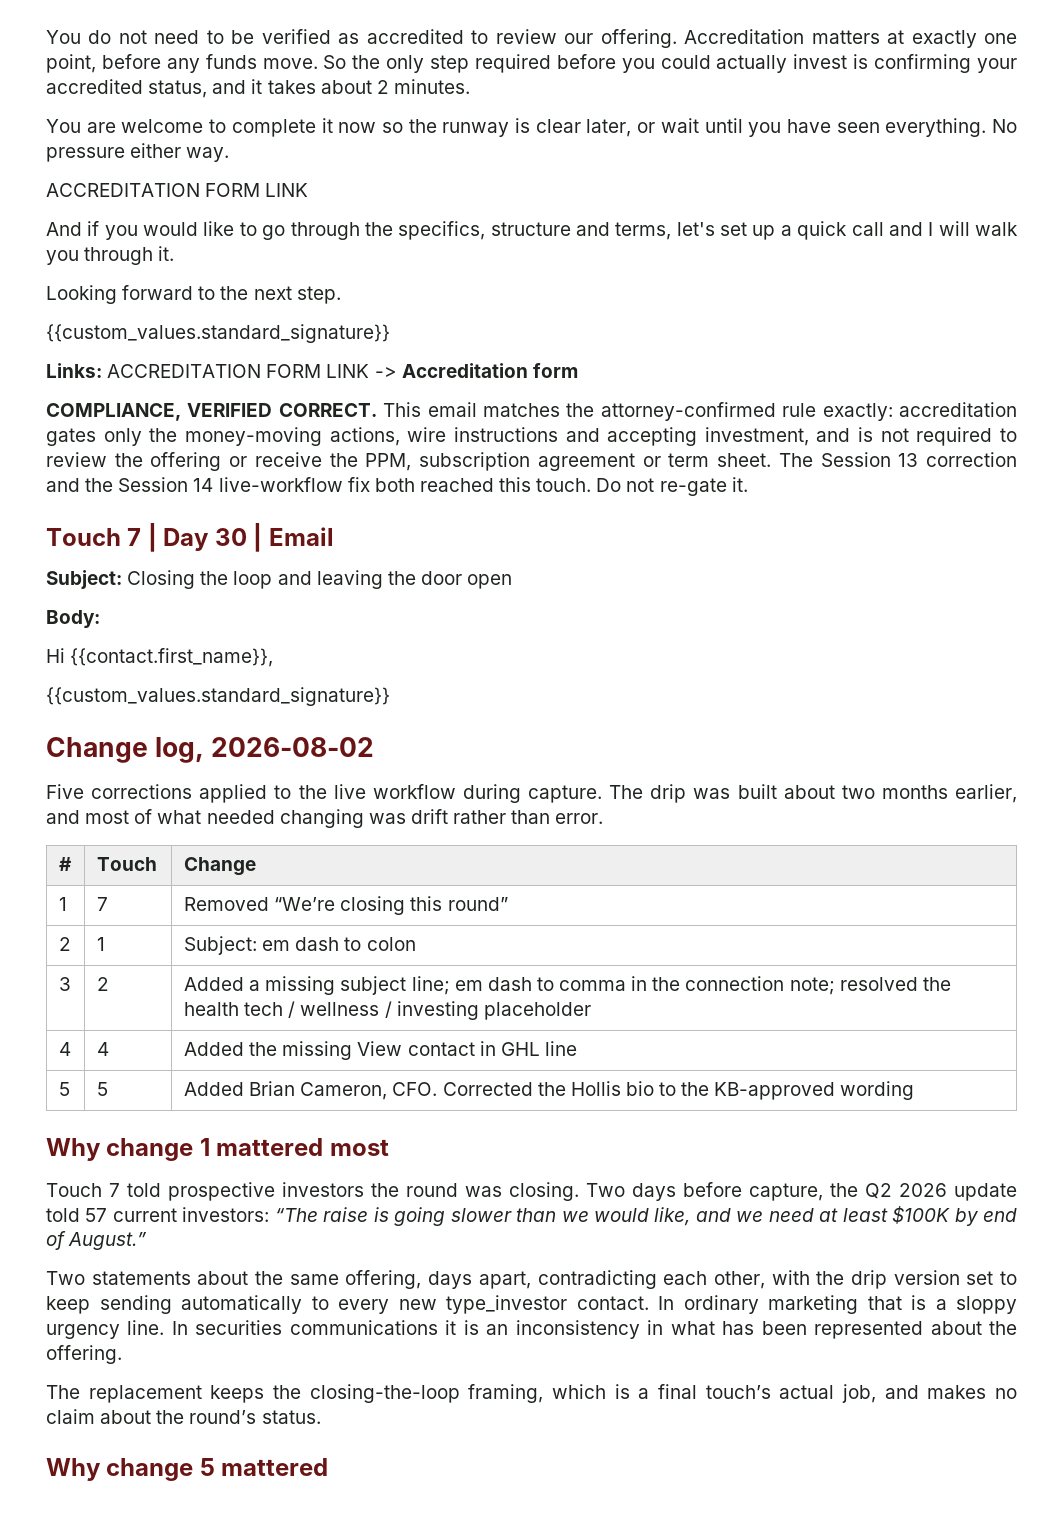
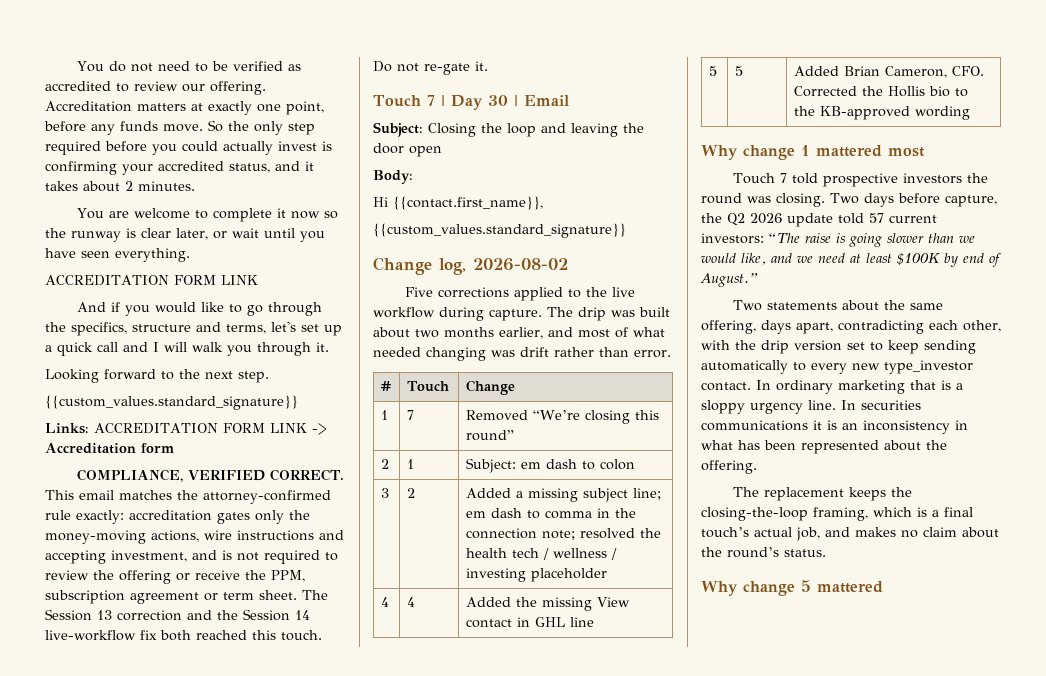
[992,119,1018,133] [46,143,230,162] No pressure either way. -> (190, 255) none

